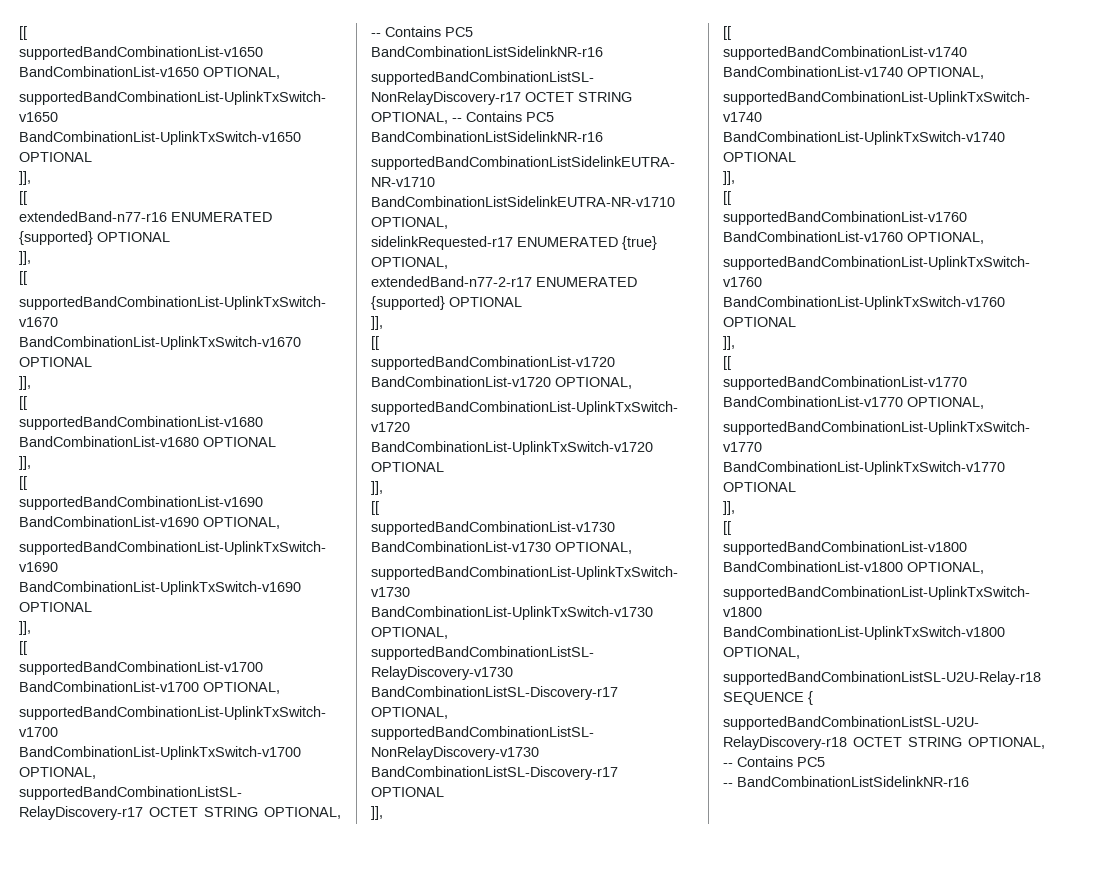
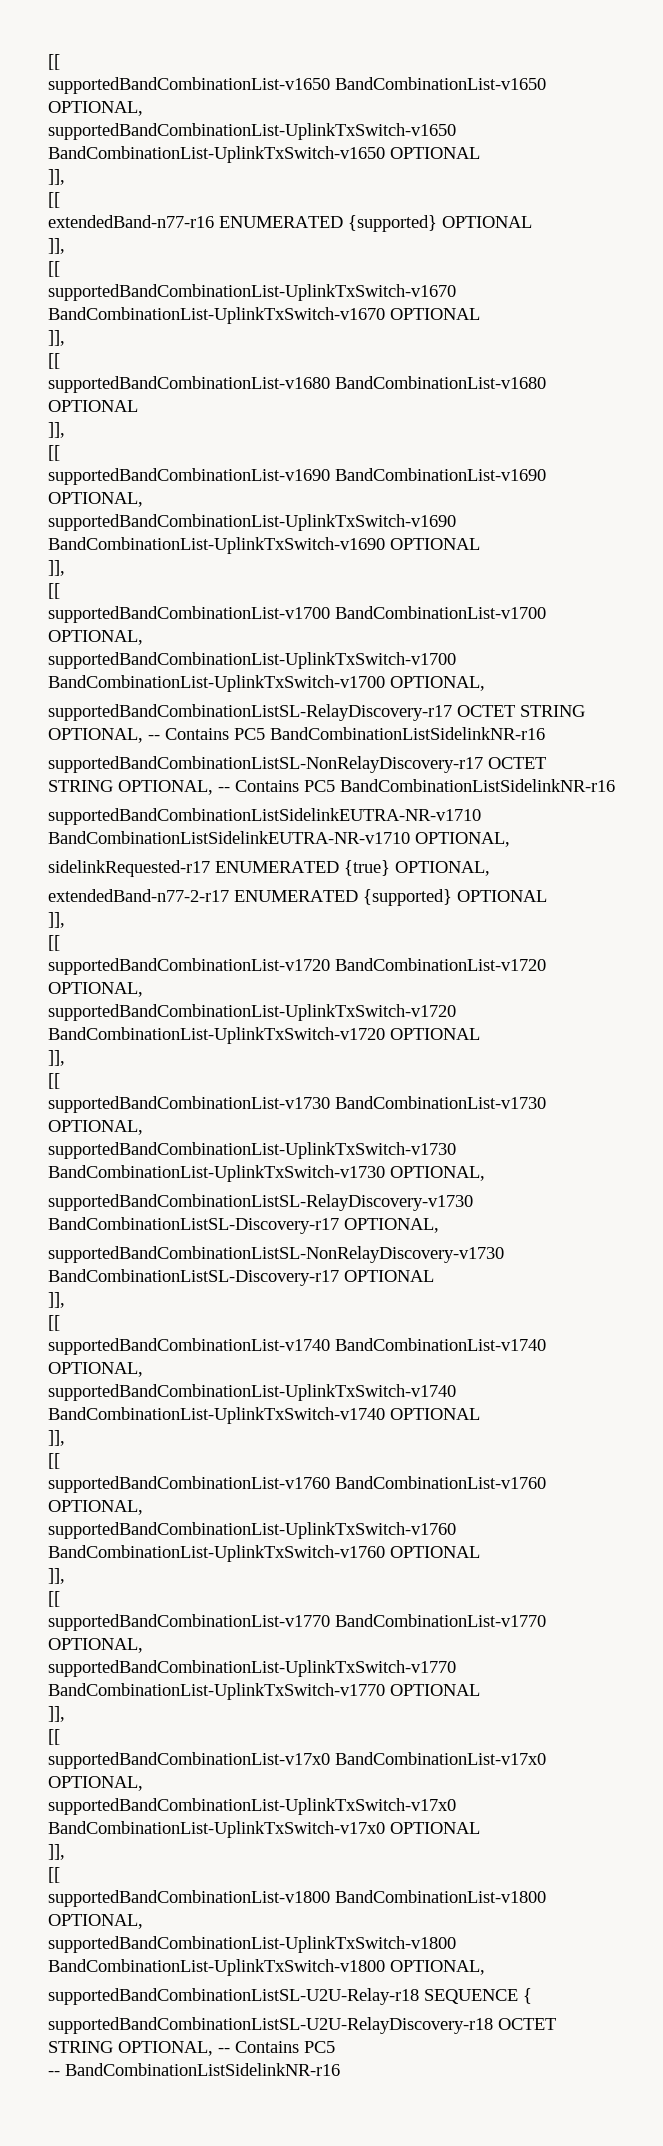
(731, 528) none -> [48,1752,546,1769] [48,1776,143,1791] [48,1798,456,1815] [48,1821,480,1838] [48,1844,65,1860] [48,1867,60,1883] // supportedBandCombinationList-v17x0 BandCombinationList-v17x0 OPTIONAL, // supportedBandCombinationList-UplinkTxSwitch-v17x0 BandCombinationList-UplinkTxSwitch-v17x0 OPTIONAL // ]], // [[

